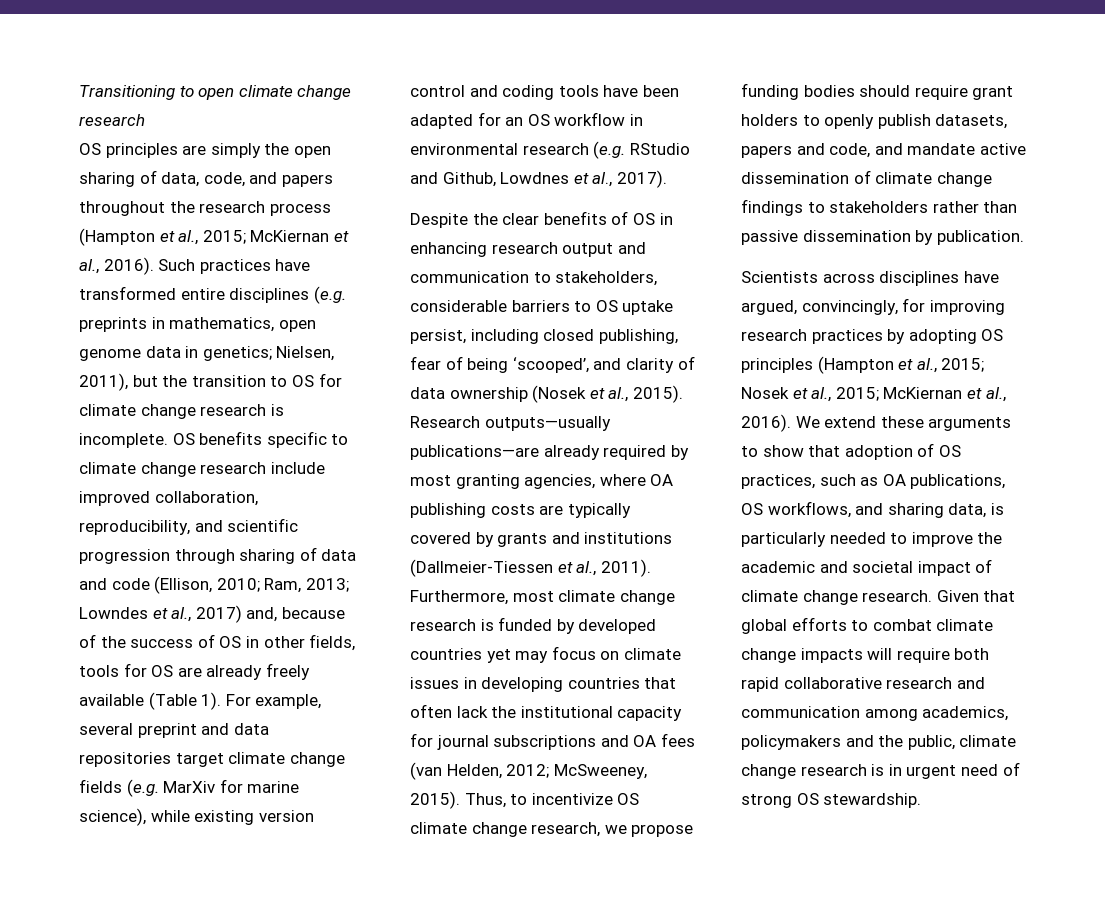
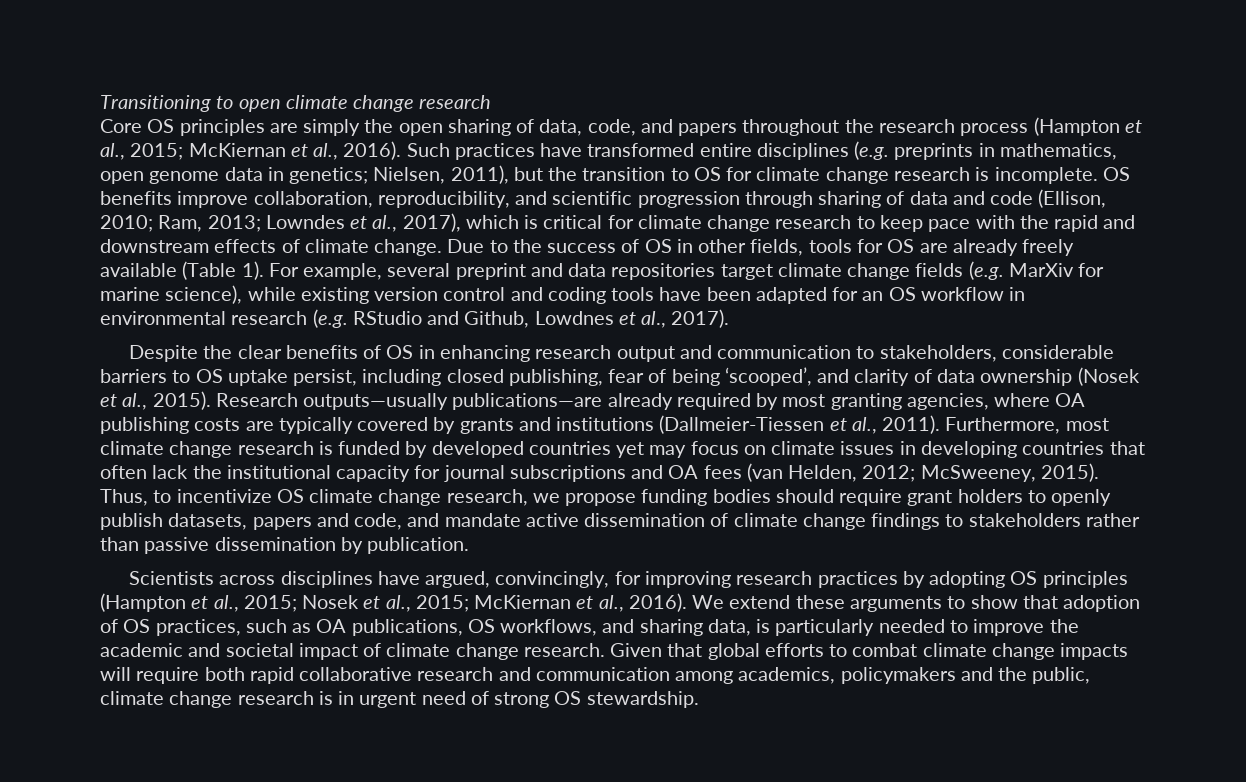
(145, 120) none -> [100,119,142,133] Core
[266,431,349,448] [79,462,325,477] [79,491,150,506] specific to climate change research include improved -> [177,191,249,208] improve
[195,605,345,623] [79,634,96,648] 2017) and, because of -> [402,213,1136,232] [100,239,508,256] 2017), which is critical for climate change research to keep pace with the rapid and downstream effects of climate change. Due to

